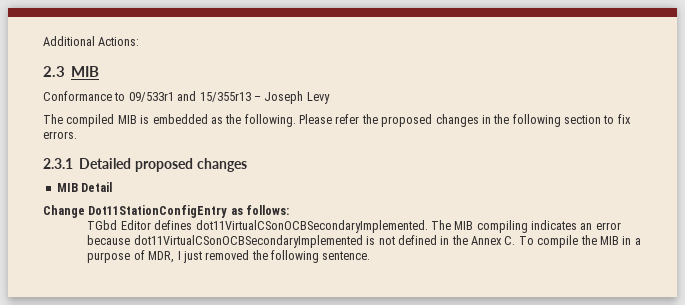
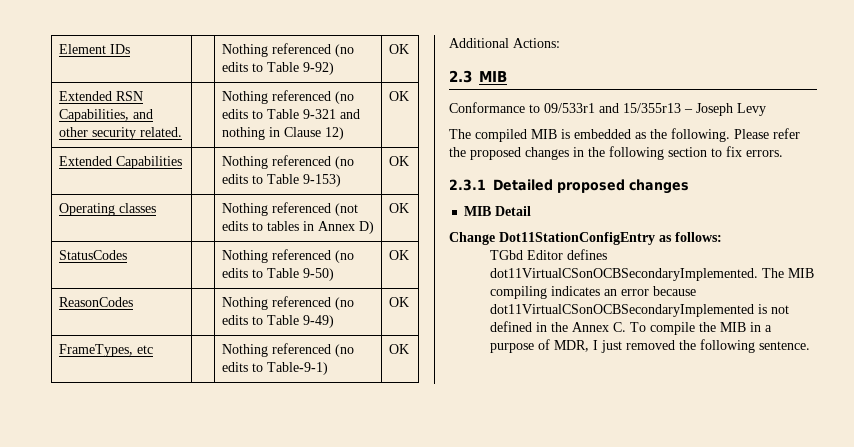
(43, 41) none -> [58,44,130,54] [221,43,354,57] [221,62,334,75] [388,44,409,54] [58,91,143,101] [58,109,153,122] [58,127,182,140] [221,90,354,104] [221,109,360,119] [221,127,344,140] [388,91,409,101] [58,156,182,169] [221,155,354,169] [221,174,341,187] [388,156,409,166] [58,203,156,216] [221,202,358,216] [221,221,374,234] [388,203,409,213] [58,250,127,260] [221,249,354,263] [221,268,334,281] [388,250,409,260] [58,297,133,307] [221,296,354,310] [221,315,334,328] [388,297,409,307] [58,344,153,357] [221,343,354,357] [221,362,328,375] [388,344,409,354] Element IDs | | Nothing referenced (no edits to Table 9-92) | OK // Extended RSN Capabilities, and other security related. | | Nothing referenced (no edits to Table 9-321 and nothing in Clause 12) | OK // Extended Capabilities | | Nothing referenced (no edits to Table 9-153) | OK // Operating classes | | Nothing referenced (not edits to tables in Annex D) | OK // StatusCodes | | Nothing referenced (no edits to Table 9-50) | OK // ReasonCodes | | Nothing referenced (no edits to Table 9-49) | OK // FrameTypes, etc | | Nothing referenced (no edits to Table-9-1) | OK //

